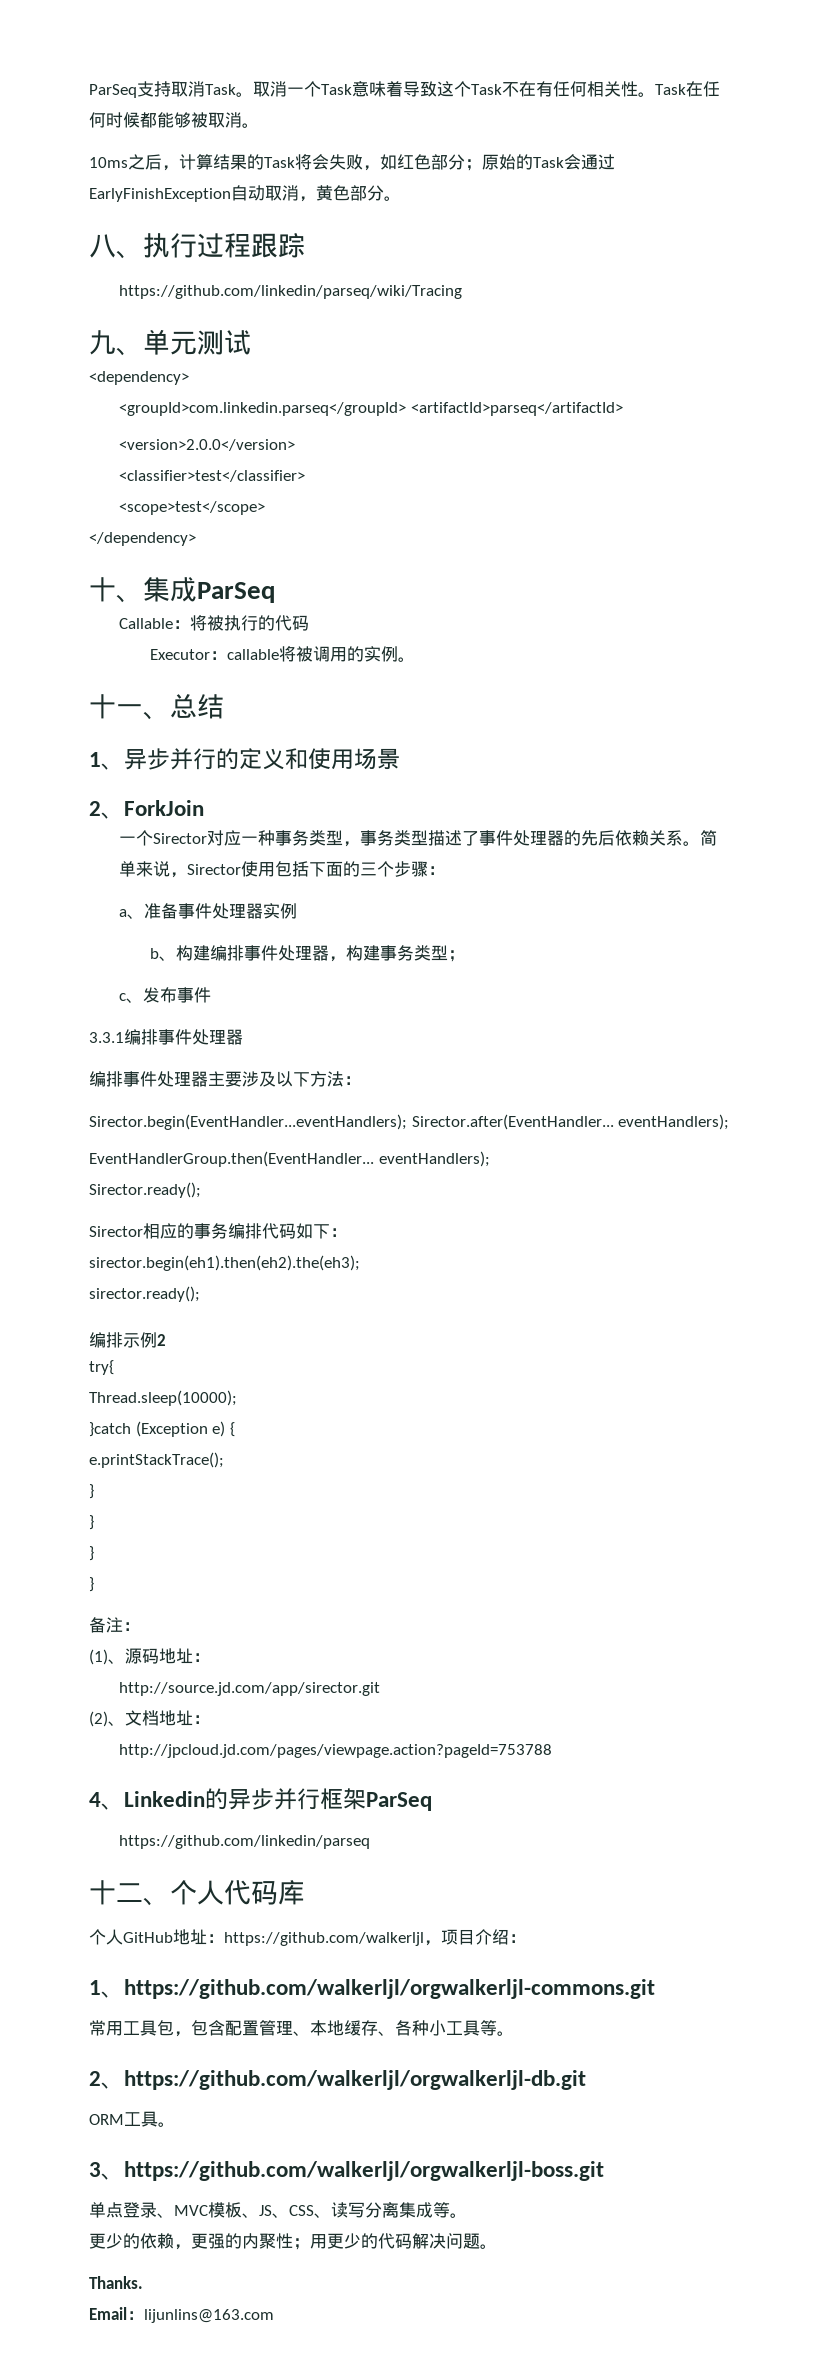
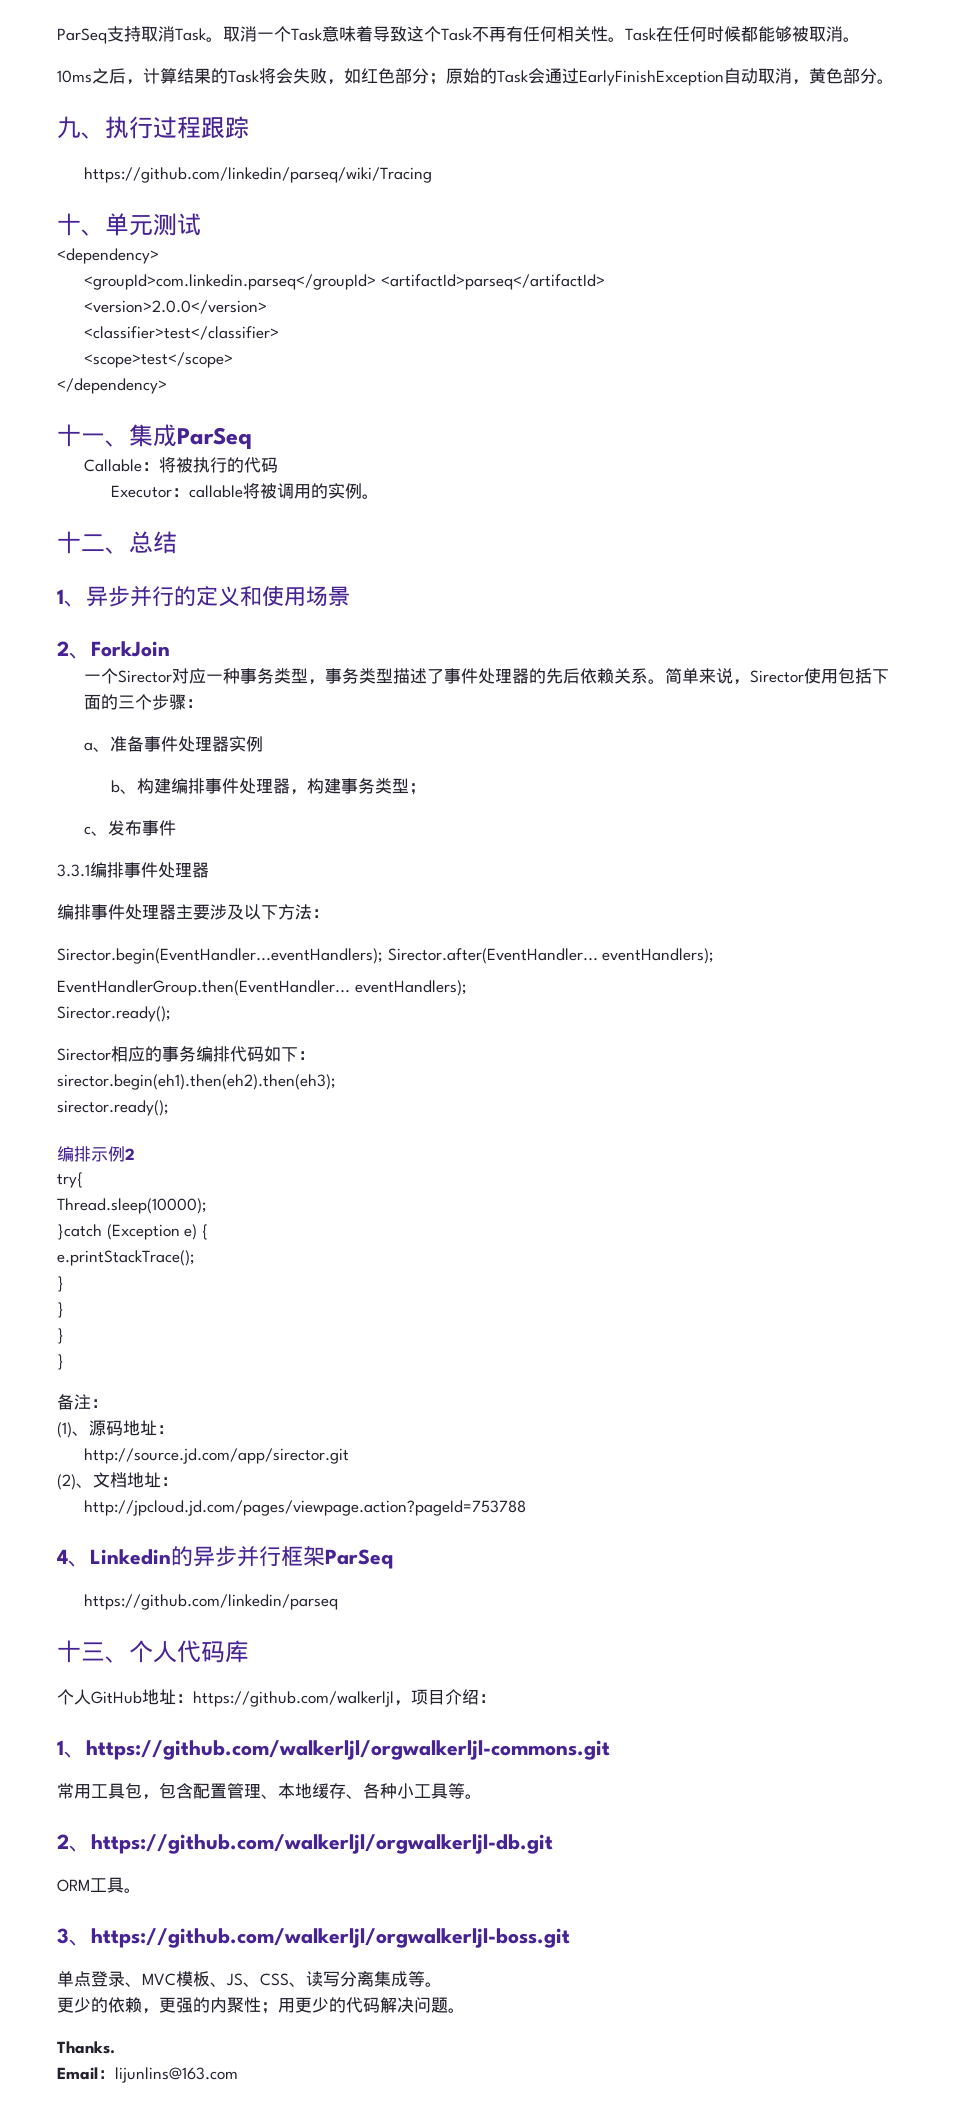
[519,81,536,97] 在 -> [489,26,506,42] 再
[89,234,116,258] 八 -> [57,116,81,139] 九
[89,330,116,355] 九 -> [57,213,81,236] 十
(116, 589) none -> [81,433,105,444] 一
[116,704,143,716] 一 -> [81,534,105,551] 二
[89,1255,360,1271] sirector.begin(eh1).then(eh2).the(eh3); -> [57,1074,336,1090] sirector.begin(eh1).then(eh2).then(eh3);
[116,1883,143,1902] 二 -> [81,1642,105,1661] 三

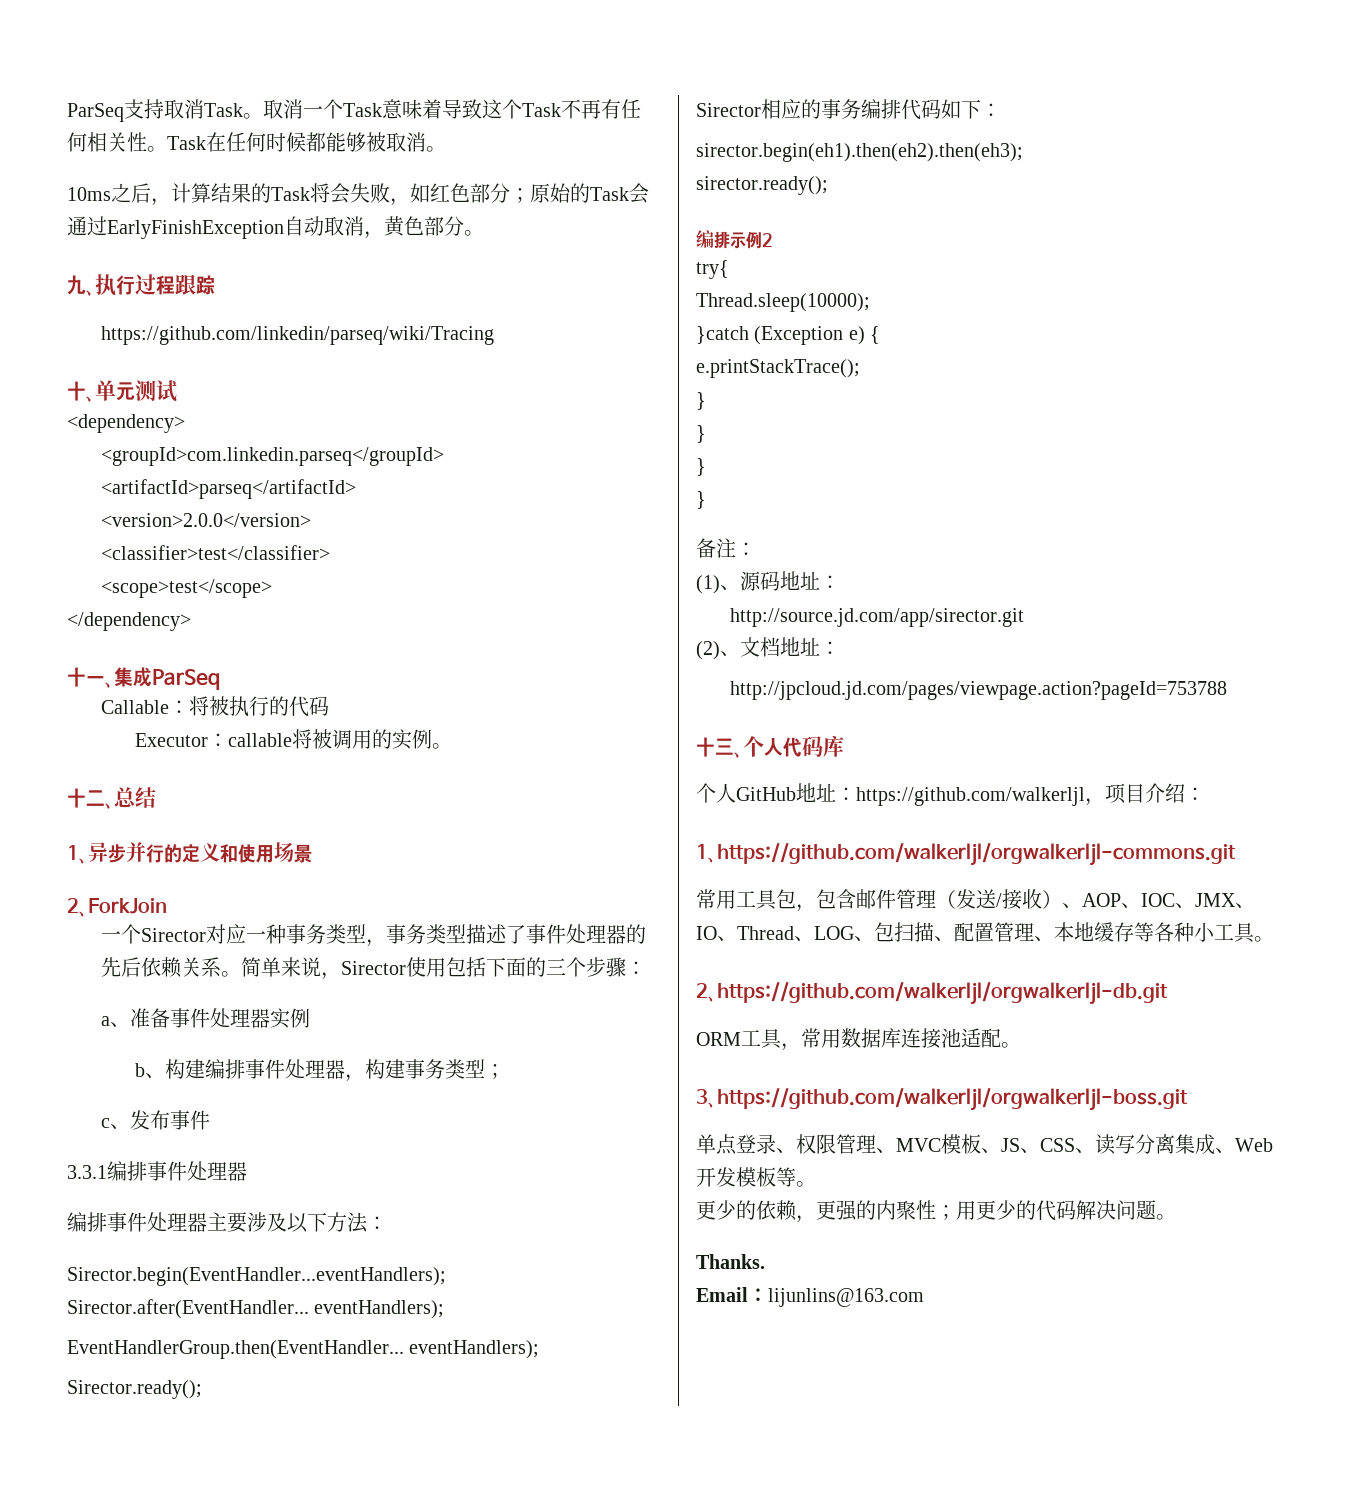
[57,1546,393,1569] [84,1594,339,1610] // 4、Linkedin的异步并行框架ParSeq // https://github.com/linkedin/parseq -> (1228, 690) none
(193, 1791) none -> [856,889,1255,910] [696,922,954,942] 邮件管理（发送/接收）、AOP、IOC、JMX、IO、Thread、LOG、包扫描、
[346,1794,363,1799] 、 -> [1134,922,1154,942] 等
[448,1783,465,1799] 等 -> (1255, 933) none
(124, 1885) none -> [781,1028,1001,1051] ，常用数据库连接池适配
(142, 1984) none -> [796,1134,896,1154] 权限管理、
(408, 1979) none -> [1215,1138,1273,1153] [696,1167,776,1187] 、Web开发模板

